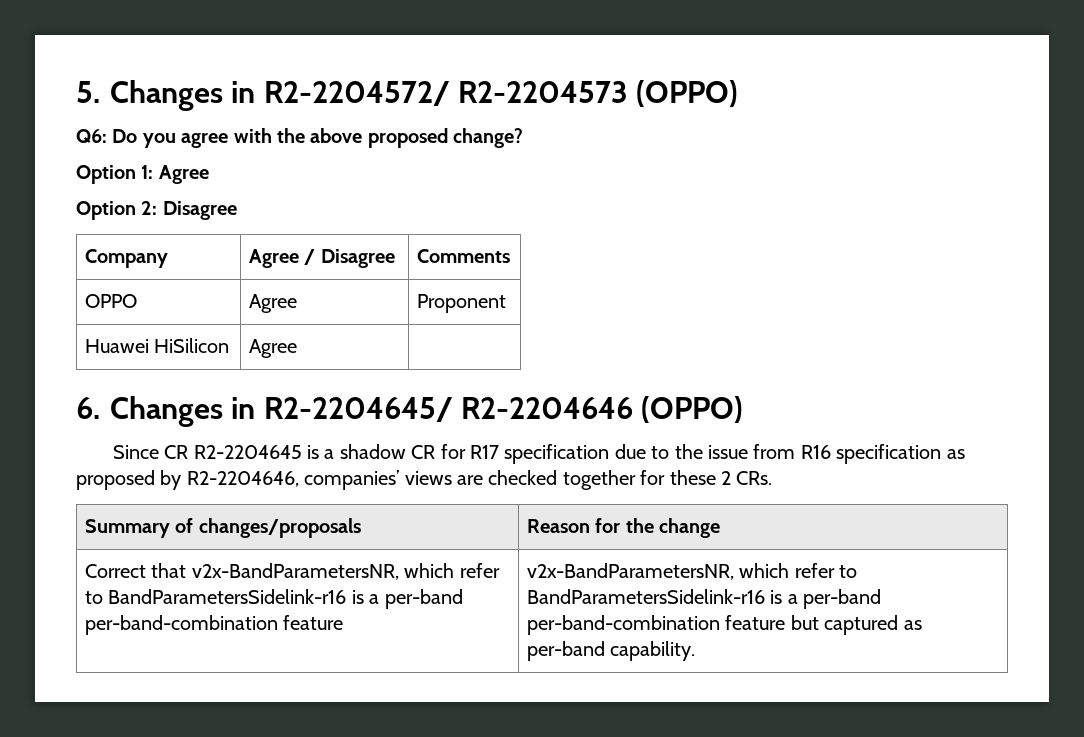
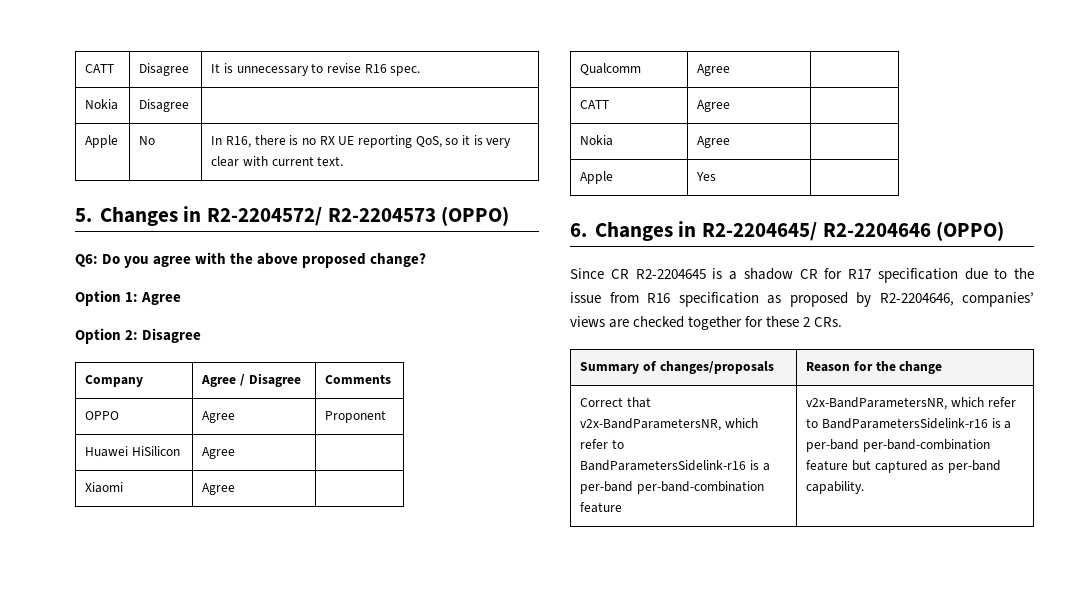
(76, 92) none -> [85,64,115,73] [139,63,190,76] [211,63,421,76] [85,99,119,110] [139,99,190,112] [85,135,119,148] [139,136,156,145] [211,135,512,148] [211,156,344,167] CATT | Disagree | It is unnecessary to revise R16 spec. // Nokia | Disagree | // Apple | No | In R16, there is no RX UE reporting QoS, so it is very clear with current text. //
(297, 348) none -> [85,482,124,493] [202,483,236,495] [580,63,642,75] [697,64,731,76] [580,100,610,109] [697,100,731,112] [580,135,614,146] [697,136,731,148] [580,171,614,184] [696,172,717,181] // Xiaomi | Agree | // Qualcomm | Agree | // CATT | Agree | // Nokia | Agree | // Apple | Yes |

